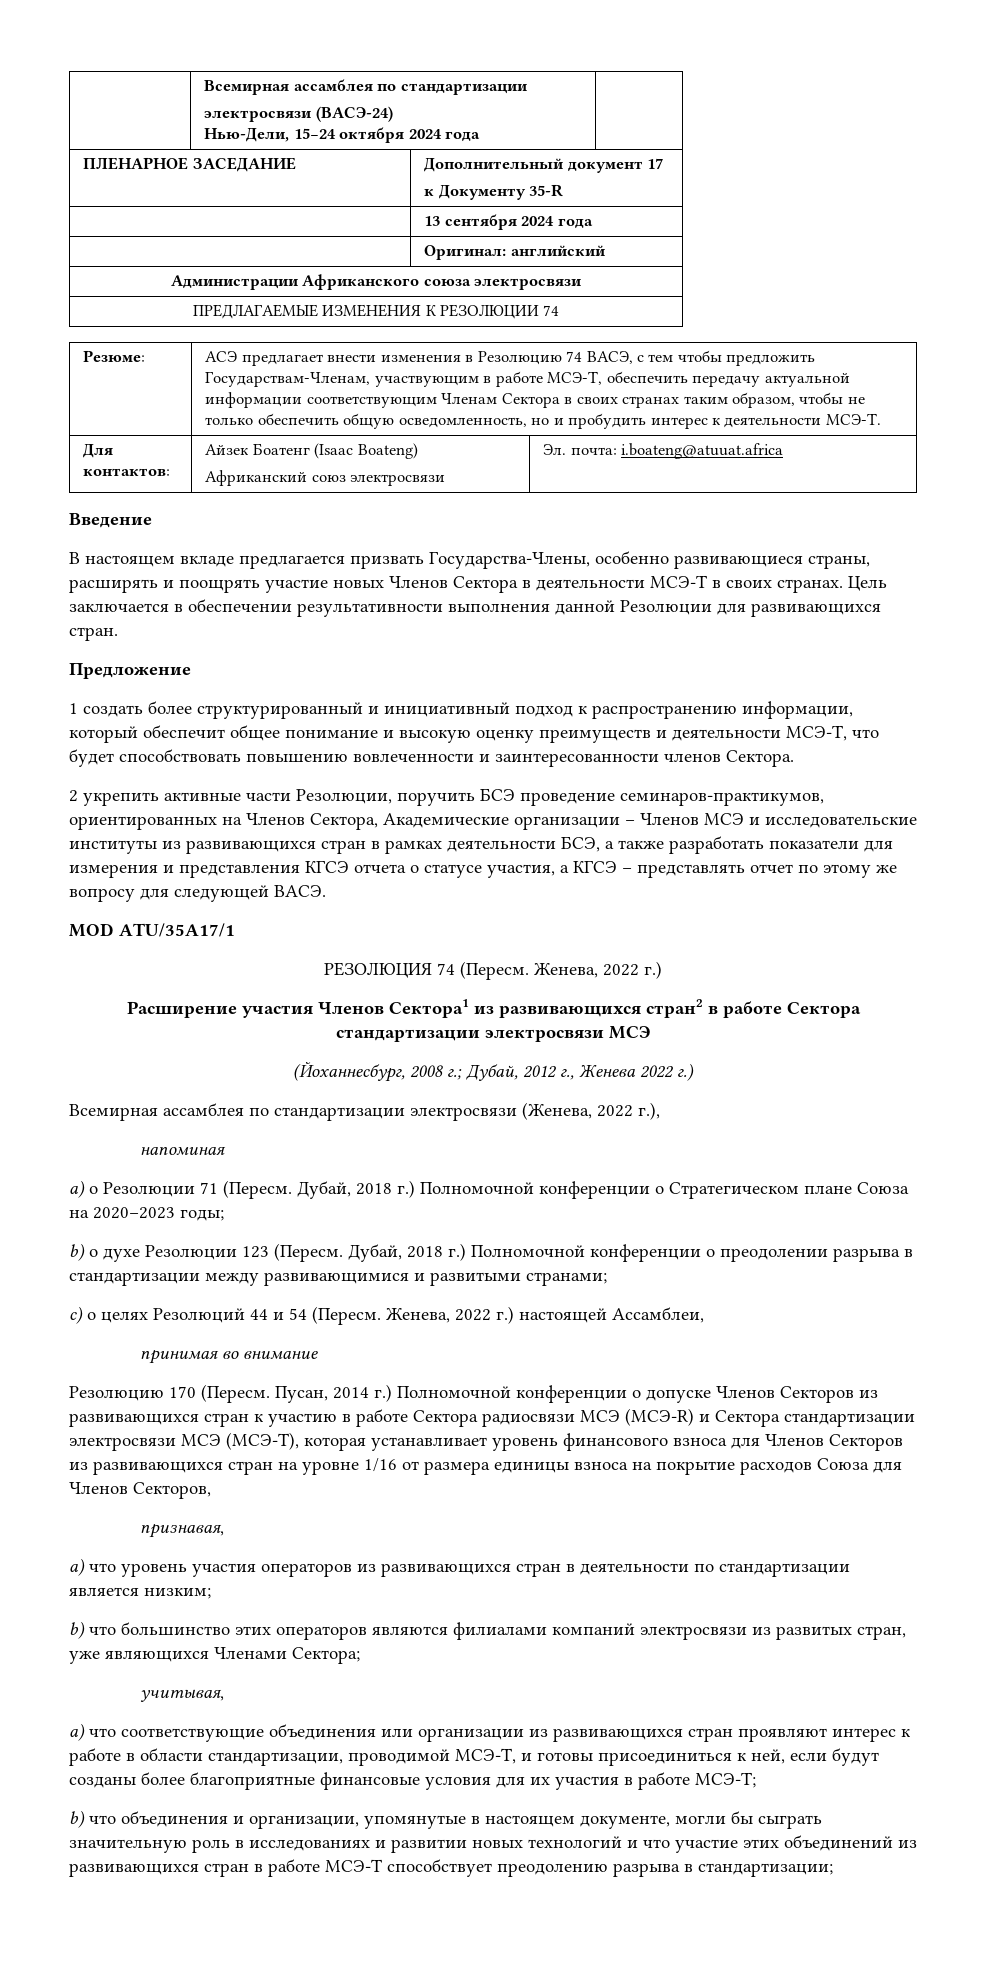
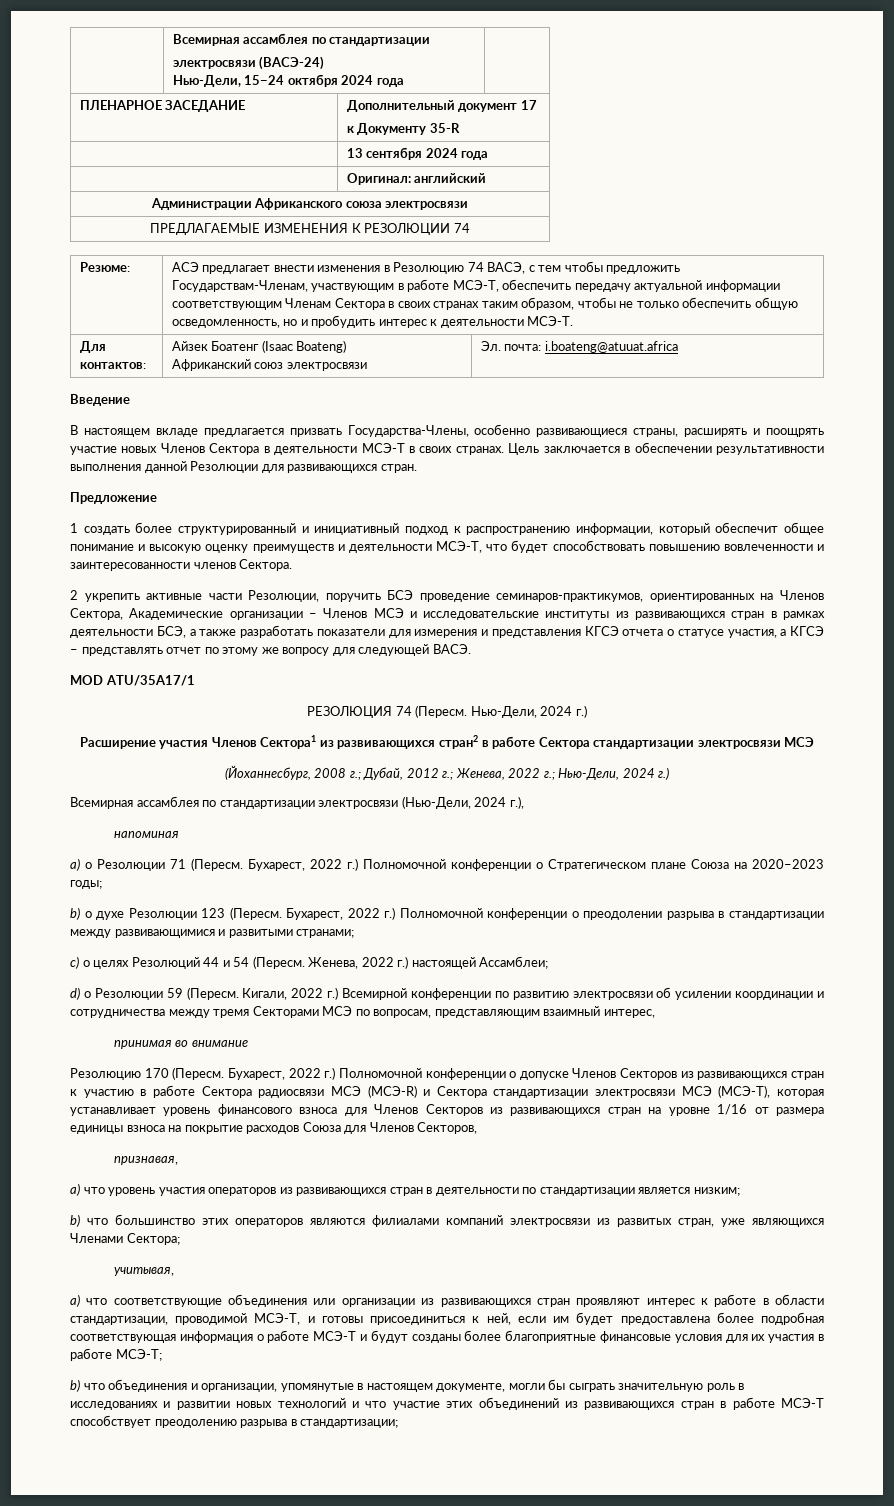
[534,963,639,978] Женева, 2022 -> [470,706,573,718] Нью-Дели, 2024
[560,1065,674,1080] г., Женева 2022 -> [442,768,655,780] г.; Женева, 2022 г.; Нью-Дели, 2024
[522,1102,633,1120] (Женева, 2022 -> [401,796,507,809] (Нью-Дели, 2024
[297,1181,392,1199] Дубай, 2018 -> [248,859,342,871] Бухарест, 2022
[348,1244,443,1262] Дубай, 2018 -> [286,908,380,920] Бухарест, 2022
[612,1307,704,1323] Ассамблеи, -> [479,956,549,969] [70,987,824,1000] [70,1006,655,1018] Ассамблеи; // d) о Резолюции 59 (Пересм. Кигали, 2022 г.) Всемирной конференции по развитию электросвязи об усилении координации и сотрудничества между тремя Секторами МСЭ по вопросам, представляющим взаимный интерес,
[275,1386,369,1403] Пусан, 2014 -> [227,1068,321,1080] Бухарест, 2022
(827, 1756) none -> [553,1312,825,1325] [70,1330,368,1343] им будет предоставлена более подробная соответствующая информация о работе МСЭ-Т и

